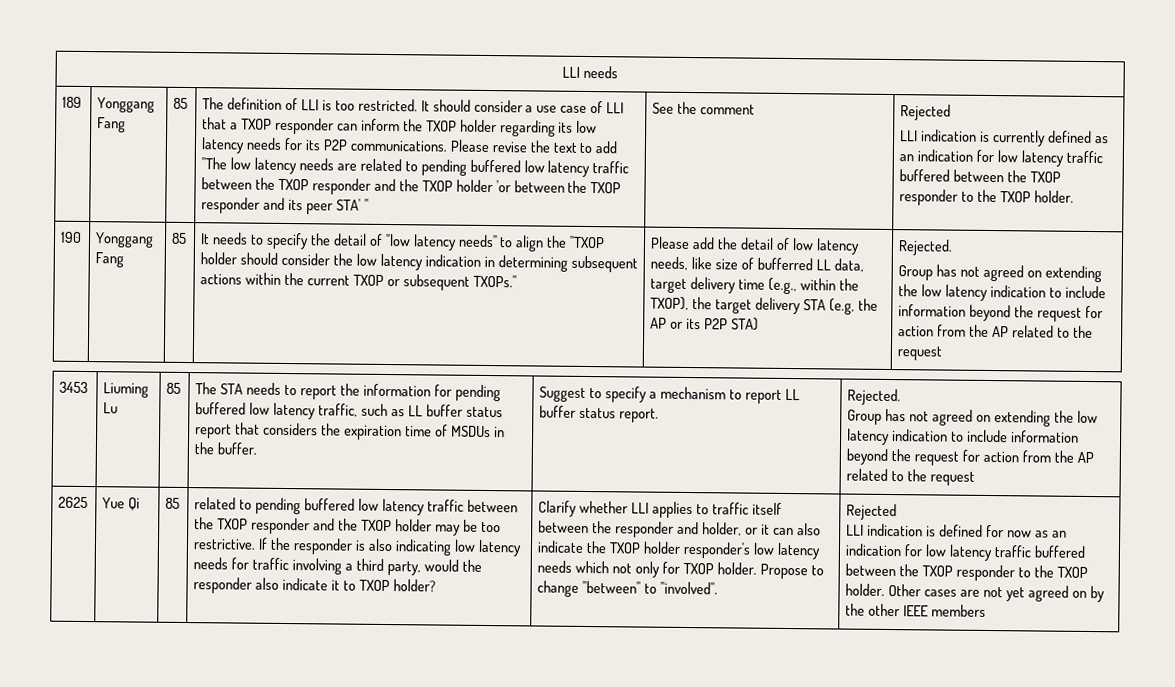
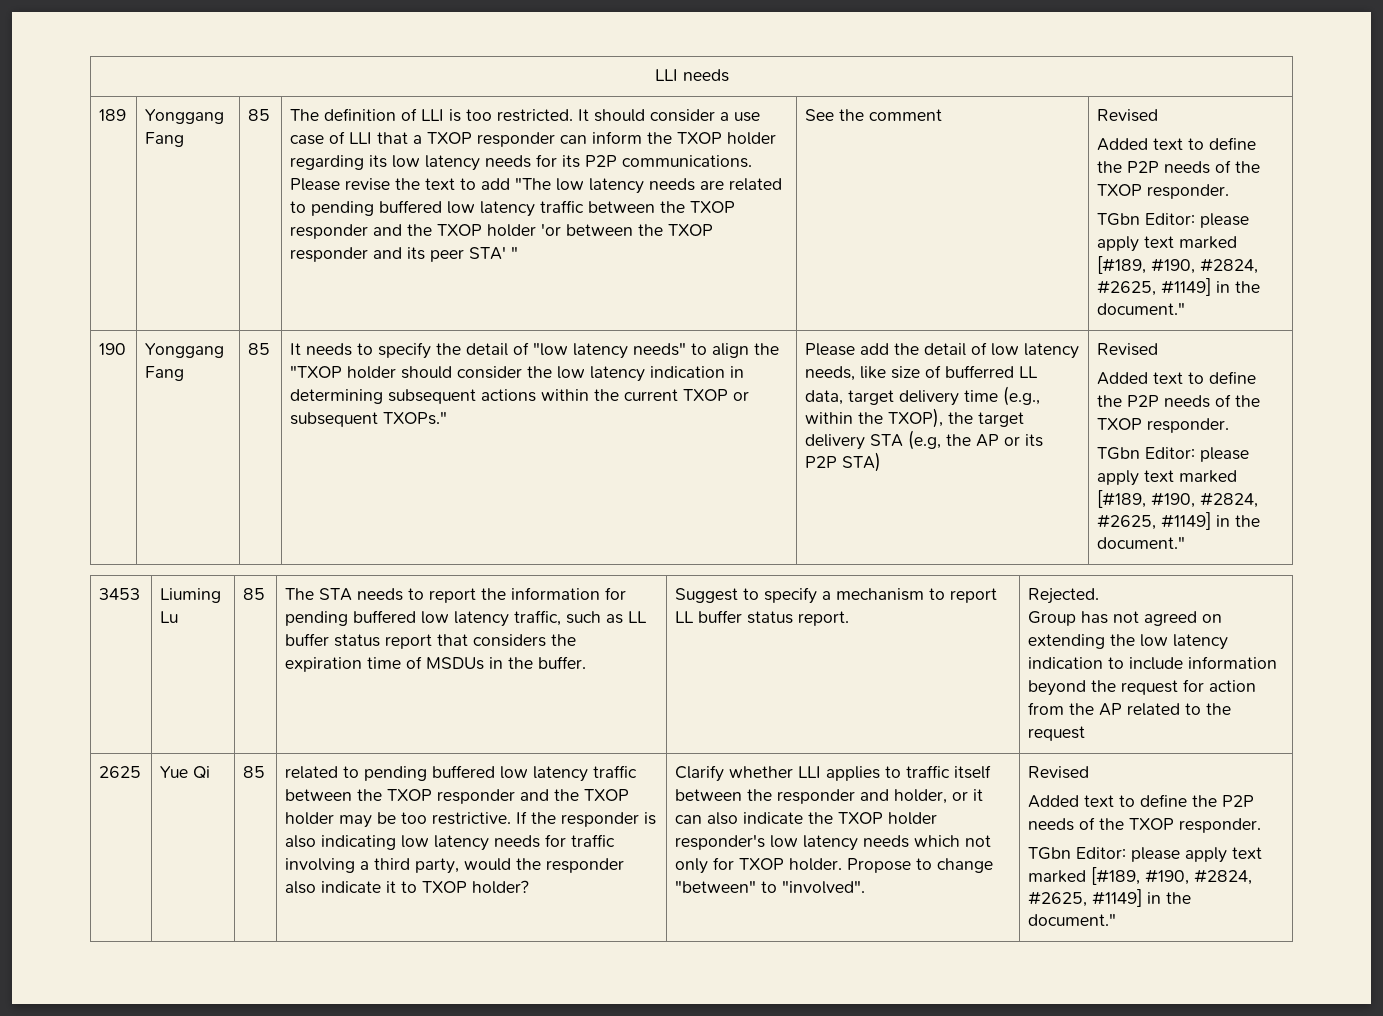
[900,104,952,121] [900,129,1109,147] [899,149,1103,167] [899,169,1062,183] [899,189,1074,206] Rejected // LLI indication is currently defined as an indication for low latency traffic buffered between the TXOP responder to the TXOP holder. -> [1097,109,1159,122] [1097,137,1257,151] [1097,160,1261,174] [1097,184,1230,199] [1097,213,1250,228] [1097,236,1238,252] [1097,256,1259,274] [1097,278,1261,296] [1097,302,1186,315] Revised // Added text to define the P2P needs of the TXOP responder. // TGbn Editor: please apply text marked [#189, #190, #2824, #2625, #1149] in the document."
[898,239,954,256] [898,264,1102,283] [898,284,1106,301] [898,304,1103,322] [898,324,1093,339] [897,346,943,361] Rejected. // Group has not agreed on extending the low latency indication to include information beyond the request for action from the AP related to the request -> [1097,343,1159,356] [1097,371,1257,385] [1097,394,1261,408] [1097,418,1230,433] [1097,447,1250,462] [1097,470,1238,486] [1097,490,1259,508] [1097,512,1261,530] [1097,536,1186,549] Revised // Added text to define the P2P needs of the TXOP responder. // TGbn Editor: please apply text marked [#189, #190, #2824, #2625, #1149] in the document."
[846,503,898,521] [846,523,1067,538] [845,543,1086,562] [845,563,1088,582] [845,583,1105,603] [845,603,987,617] Rejected // LLI indication is defined for now as an indication for low latency traffic buffered between the TXOP responder to the TXOP holder. Other cases are not yet agreed on by the other IEEE members -> [1028,766,1090,779] [1028,794,1255,808] [1028,817,1262,833] [1028,847,1263,863] [1028,867,1253,885] [1028,889,1192,907] [1028,913,1117,926] Revised // Added text to define the P2P needs of the TXOP responder. // TGbn Editor: please apply text marked [#189, #190, #2824, #2625, #1149] in the document."

